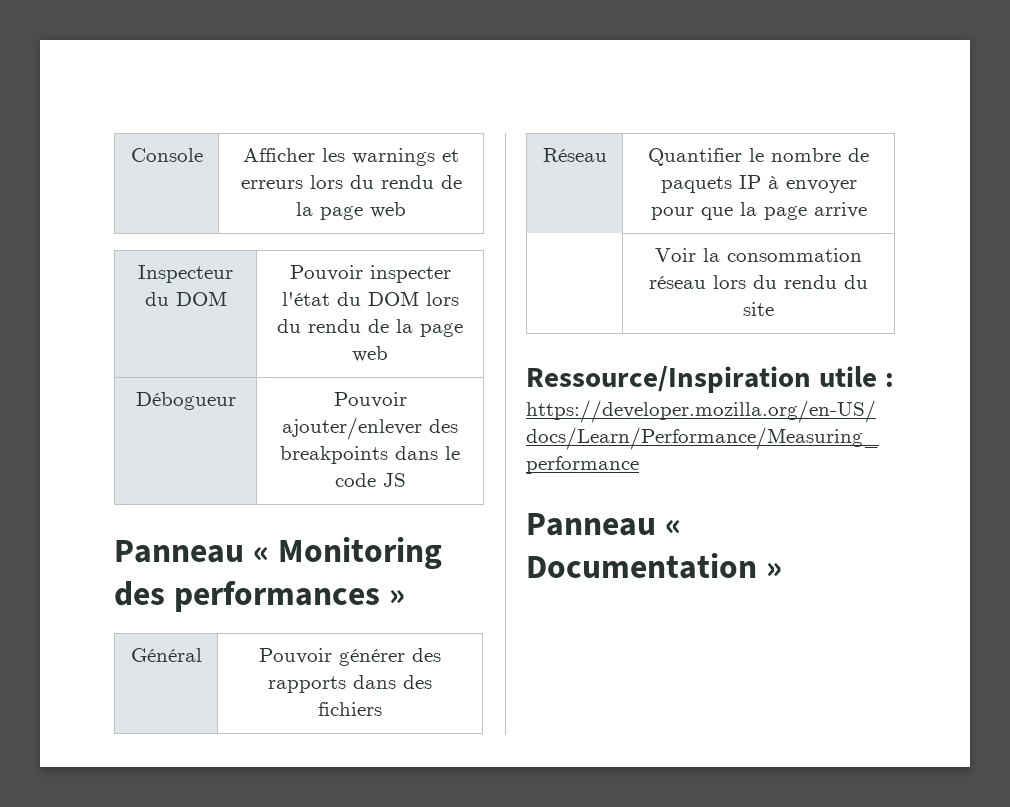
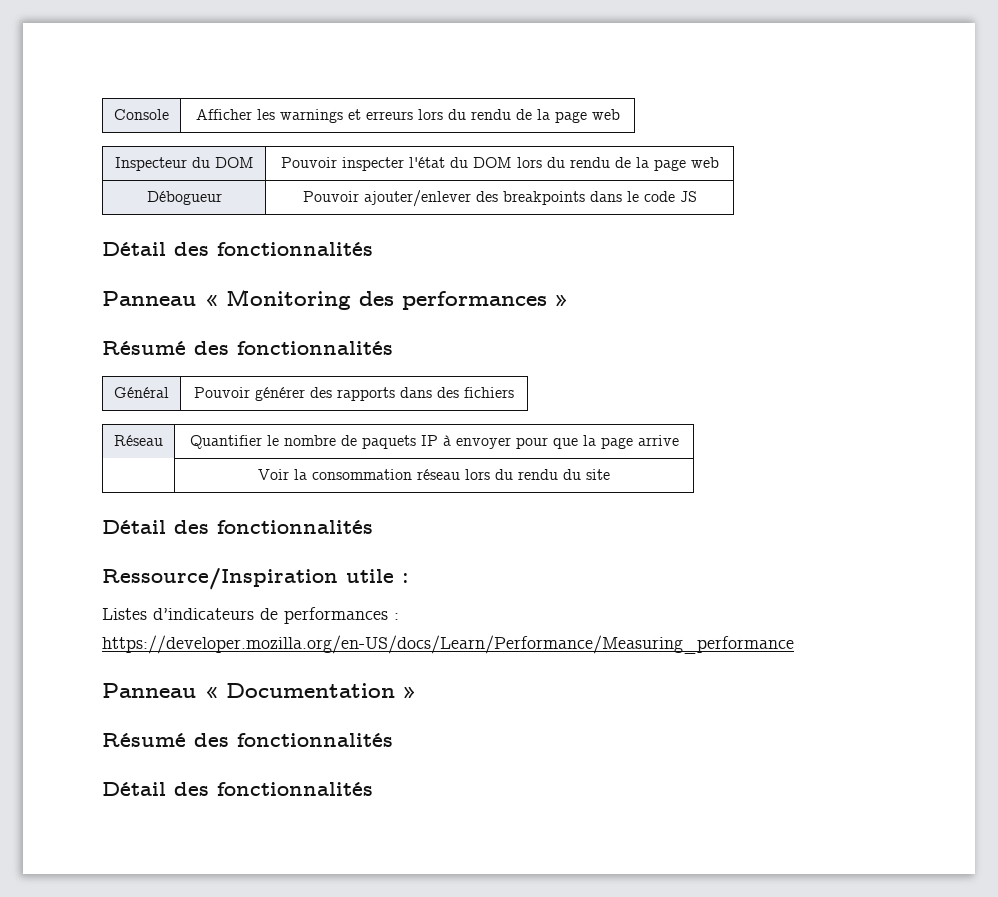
(406, 480) none -> [102,242,373,256] // Détail des fonctionnalités
(406, 597) none -> [102,341,393,355] // Résumé des fonctionnalités
(774, 309) none -> [102,520,373,534] // Détail des fonctionnalités
(894, 380) none -> [102,607,399,624] // Listes d’indicateurs de performances :
(783, 570) none -> [102,733,393,747] [102,782,373,796] // Résumé des fonctionnalités // Détail des fonctionnalités

